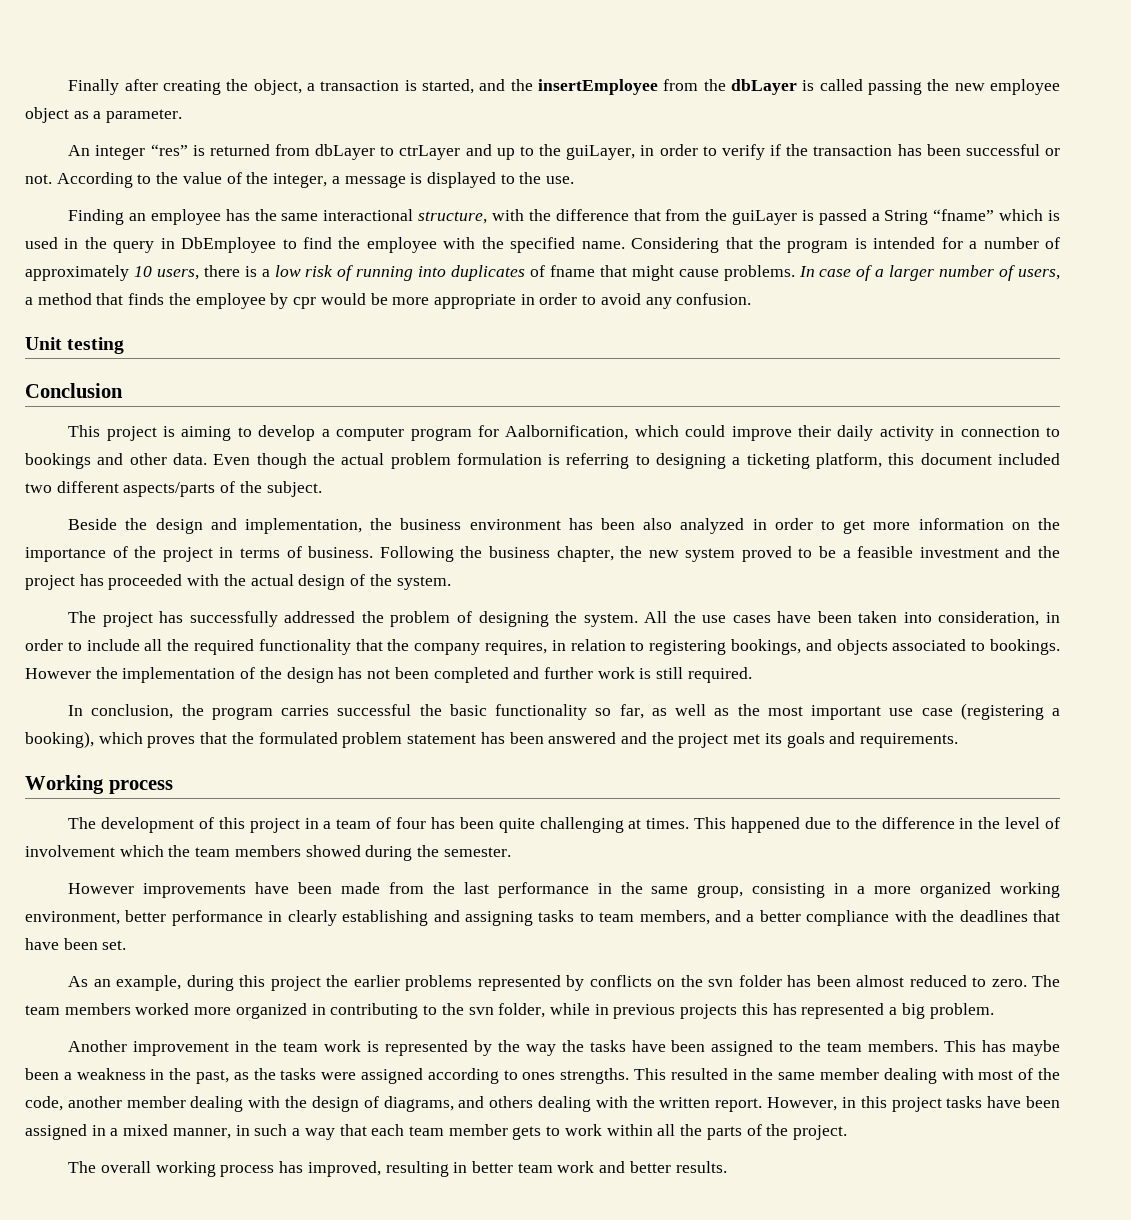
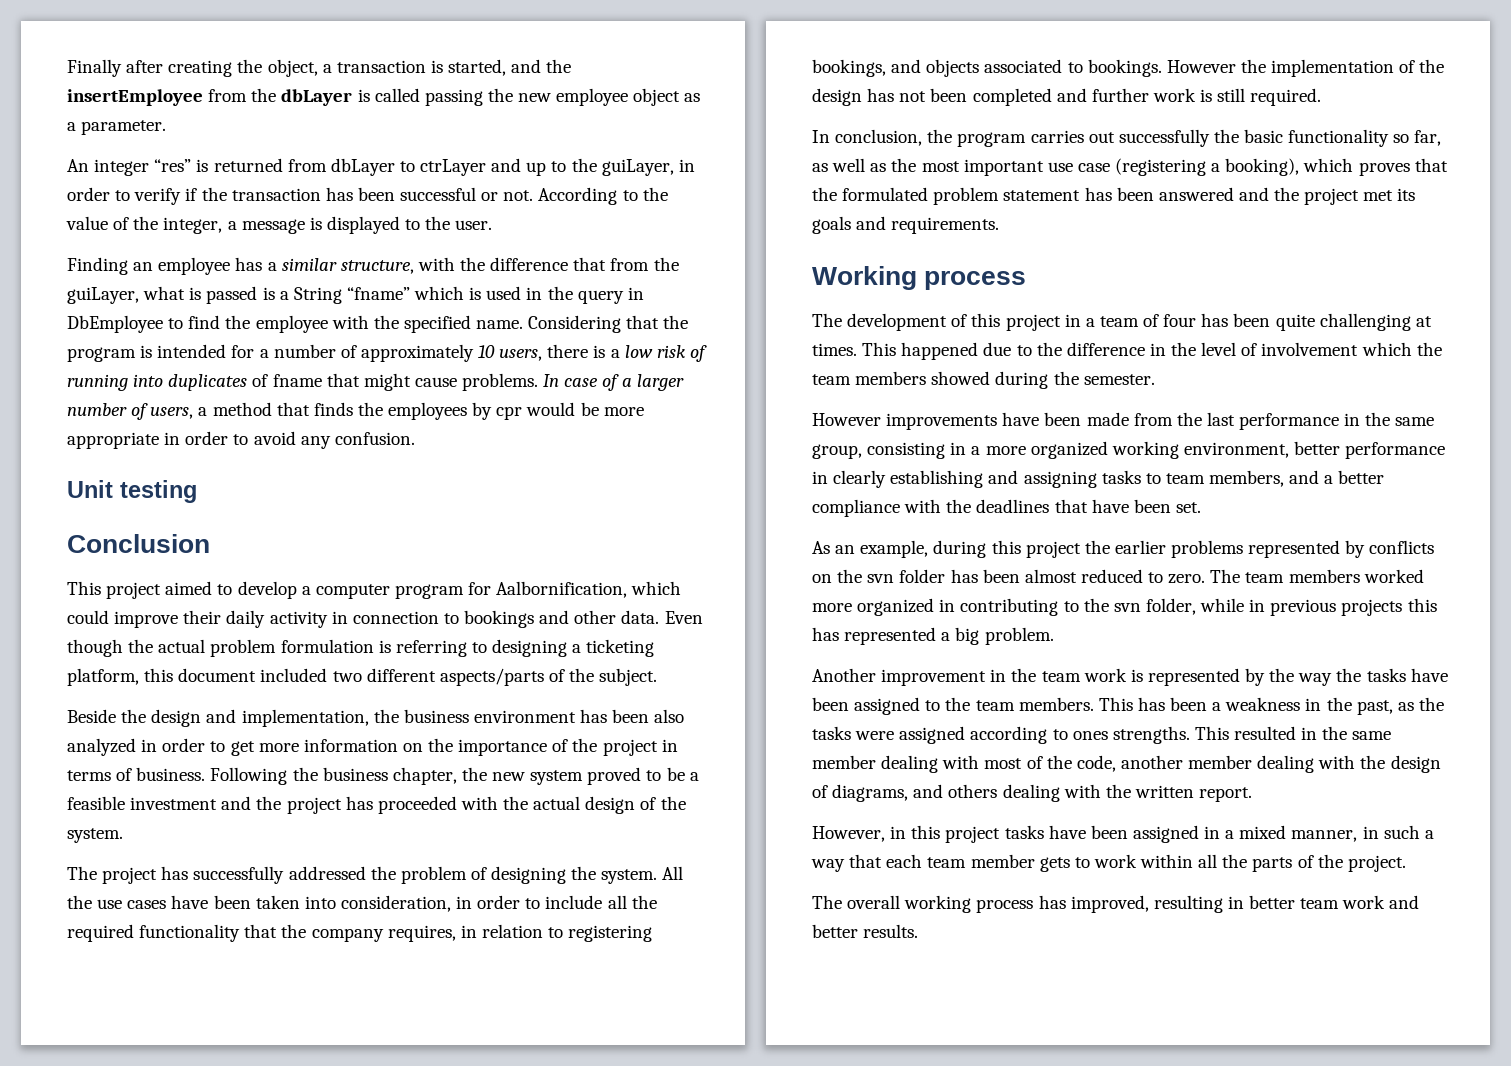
[546,176,575,184] use. -> [455,220,493,230] user.
[254,209,414,221] the same interactional -> [267,258,337,271] a similar
[732,210,798,225] guiLayer -> [67,286,186,304] guiLayer, what
(867, 217) none -> [262,287,275,300] is
[195,293,266,309] employee -> [388,402,468,420] employees
[163,426,232,441] is aiming -> [165,581,213,595] aimed
[337,704,412,716] successful -> [1088,129,1210,147] out successfully
[1011,1040,1060,1056] maybe -> (1165, 704) none
(763, 1105) none -> (1253, 794) //

